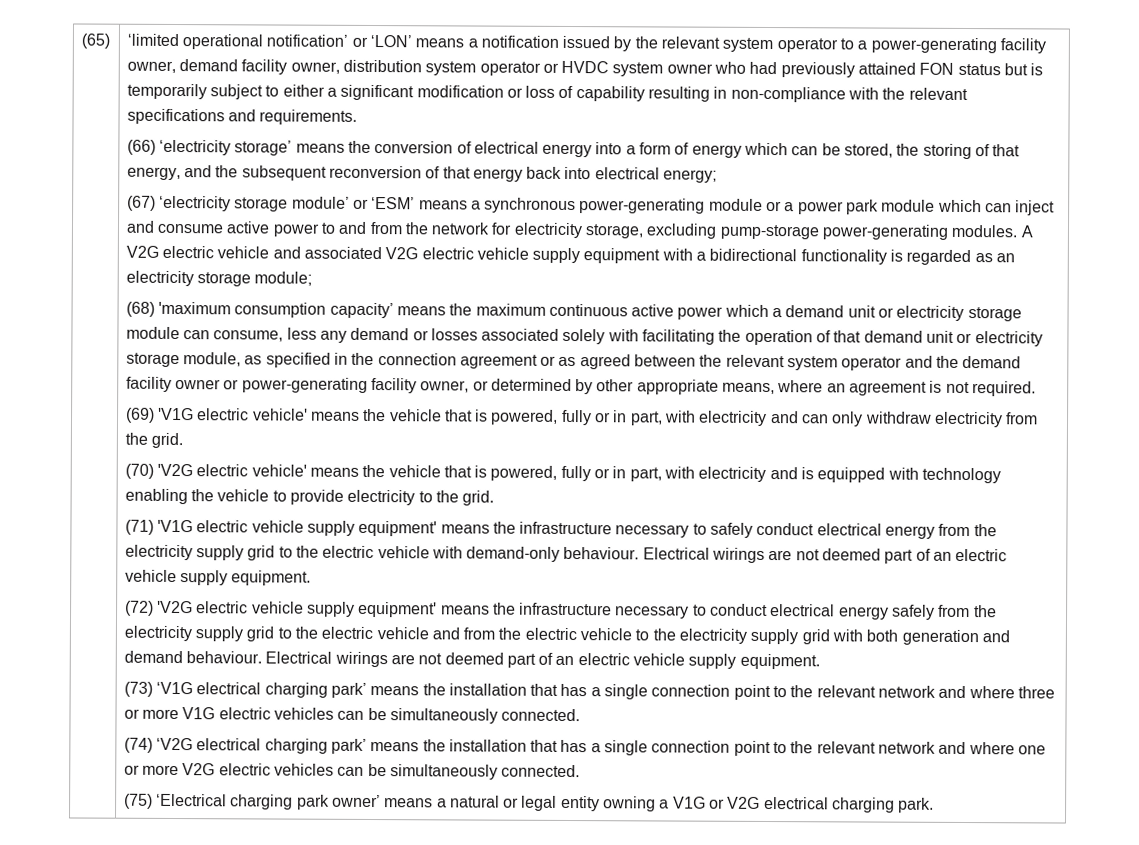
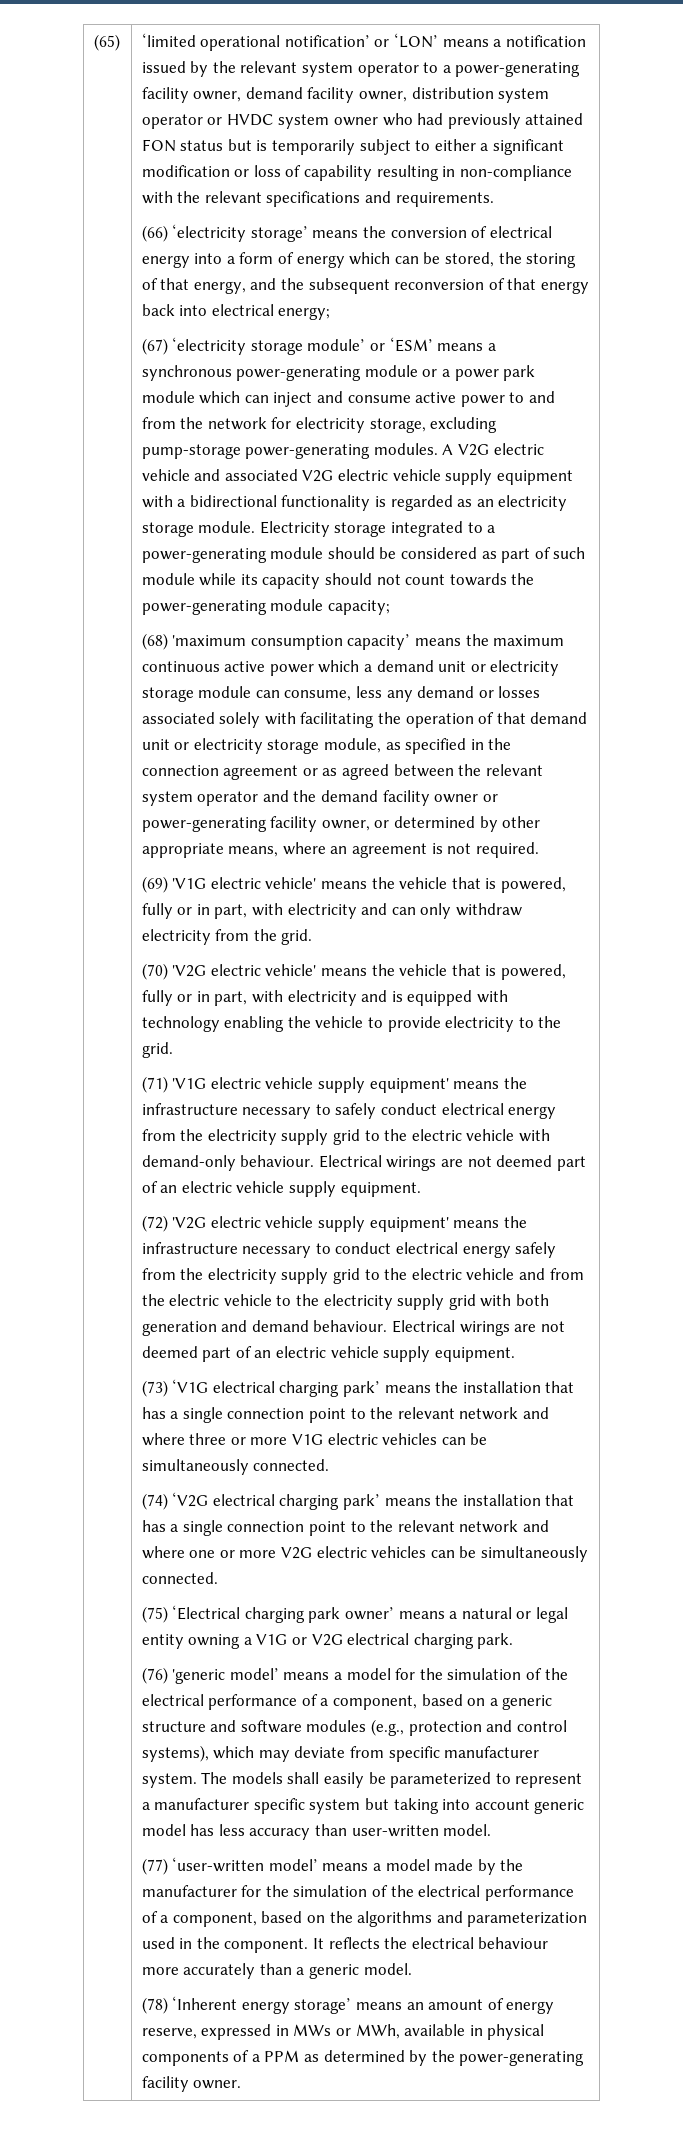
[254,271,313,286] module; -> [198,521,496,537] [141,547,586,563] [141,573,535,589] [141,599,390,615] module. Electricity storage integrated to a power-generating module should be considered as part of such module while its capacity should not count towards the power-generating module capacity;
(935, 805) none -> [141,1667,568,1684] [141,1694,553,1710] [141,1719,567,1736] [141,1745,540,1762] [141,1772,583,1788] [141,1798,585,1814] [141,1824,492,1840] [141,1857,524,1875] [141,1885,574,1901] [141,1911,588,1927] [141,1937,549,1953] [141,1963,412,1979] [141,1996,555,2014] [141,2024,545,2040] [141,2050,585,2066] [141,2076,242,2092] // (76) 'generic model’ means a model for the simulation of the electrical performance of a component, based on a generic structure and software modules (e.g., protection and control systems), which may deviate from specific manufacturer system. The models shall easily be parameterized to represent a manufacturer specific system but taking into account generic model has less accuracy than user-written model. // (77) ‘user-written model’ means a model made by the manufacturer for the simulation of the electrical performance of a component, based on the algorithms and parameterization used in the component. It reflects the electrical behaviour more accurately than a generic model. // (78) ‘Inherent energy storage’ means an amount of energy reserve, expressed in MWs or MWh, available in physical components of a PPM as determined by the power-generating facility owner.

